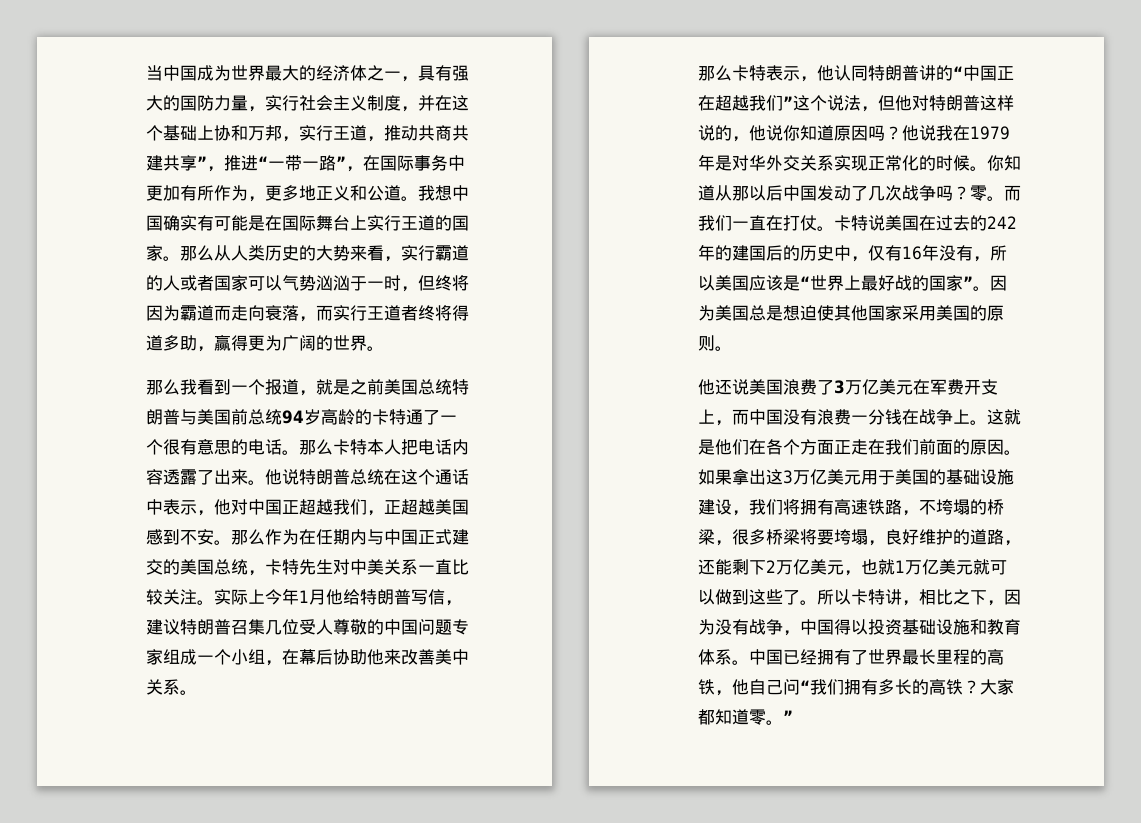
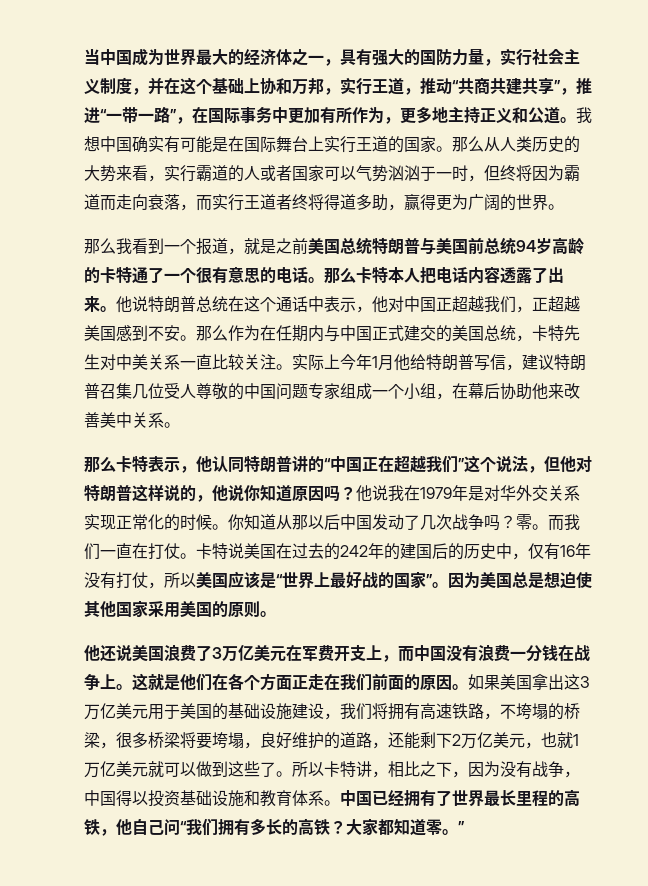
(419, 133) none -> [452,80,460,92] “
(317, 193) none -> [448,106,481,123] 主持
(974, 253) none -> [116,572,149,588] 打仗
(733, 477) none -> [500,674,533,690] 美国

